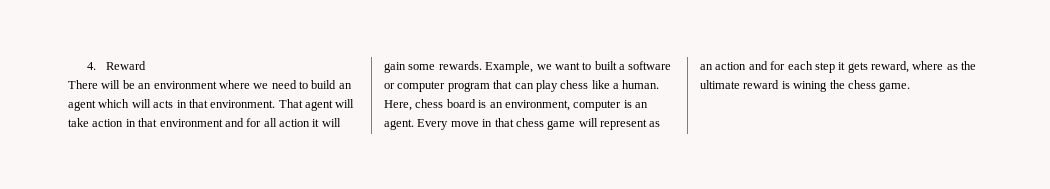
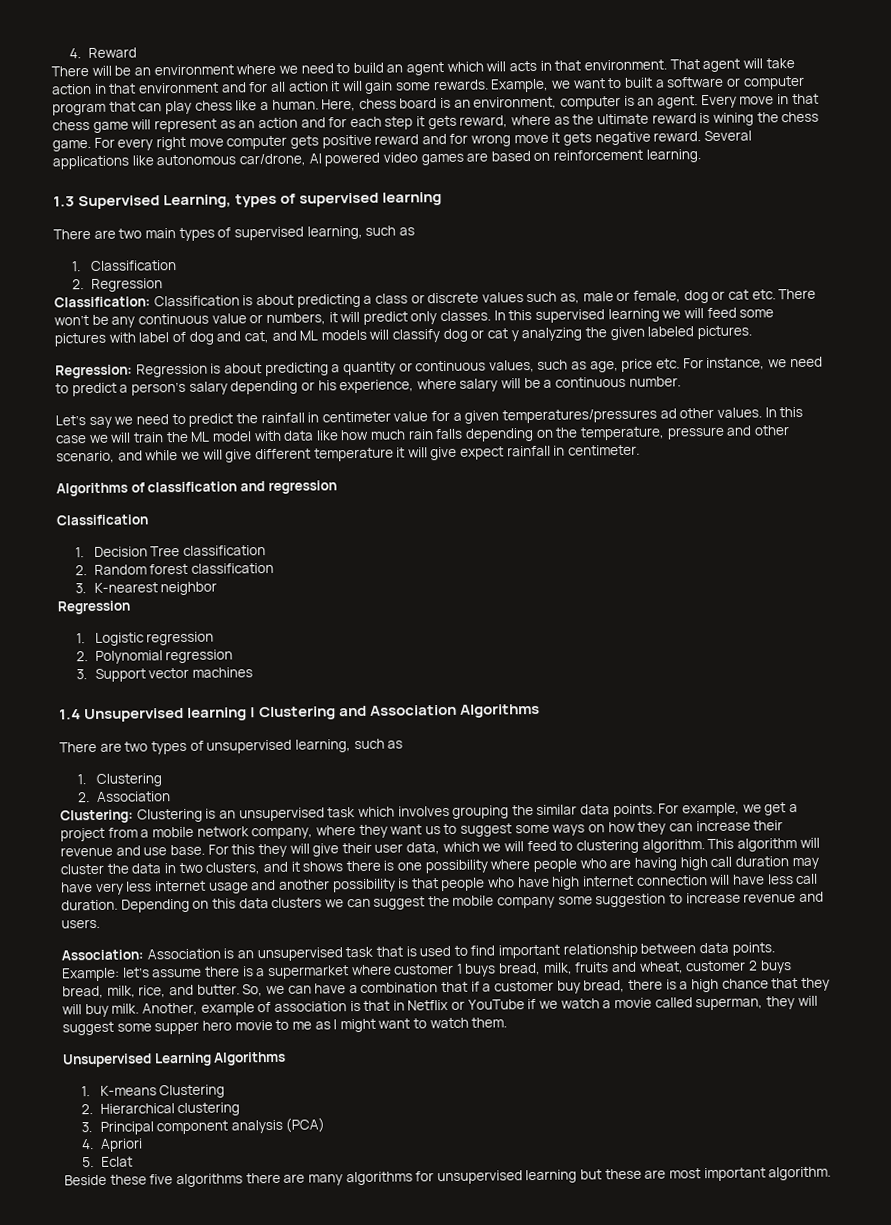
(911, 87) none -> [93,130,752,151] [52,149,701,170] [53,192,443,210] [53,225,415,242] [71,260,177,272] [72,278,163,293] [54,288,817,308] [54,307,775,328] [54,325,752,347] [55,356,823,379] [55,376,681,397] [55,406,804,429] [55,425,790,444] [56,444,641,464] [56,480,337,497] [56,514,148,526] [75,545,266,558] [75,562,274,576] [75,581,218,596] [57,600,130,615] [76,631,215,646] [76,649,234,664] [76,667,253,682] [59,703,541,723] [59,738,404,755] [77,773,162,787] [78,791,171,803] [60,802,798,824] [60,820,784,842] [60,837,820,858] [60,856,819,875] [61,873,819,895] [61,891,824,913] [61,918,100,929] [61,942,775,962] [62,960,792,982] [62,977,830,999] [62,995,818,1018] [62,1017,508,1036] [62,1051,287,1068] [81,1084,226,1099] [81,1102,241,1117] [81,1117,326,1135] [81,1138,143,1152] [82,1156,133,1168] [64,1166,832,1188] For every right move computer gets positive reward and for wrong move it gets negative reward. Several applications like autonomous car/drone, AI powered video games are based on reinforcement learning. // 1.3 Supervised Learning, types of supervised learning // There are two main types of supervised learning, such as // 1. Classification // 2. Regression // Classification: Classification is about predicting a class or discrete values such as, male or female, dog or cat etc. There won’t be any continuous value or numbers, it will predict only classes. In this supervised learning we will feed some pictures with label of dog and cat, and ML models will classify dog or cat y analyzing the given labeled pictures. // Regression: Regression is about predicting a quantity or continuous values, such as age, price etc. For instance, we need to predict a person’s salary depending or his experience, where salary will be a continuous number. // Let’s say we need to predict the rainfall in centimeter value for a given temperatures/pressures ad other values. In this case we will train the ML model with data like how much rain falls depending on the temperature, pressure and other scenario, and while we will give different temperature it will give expect rainfall in centimeter. // Algorithms of classification and regression // Classification // 1. Decision Tree classification // 2. Random forest classification // 3. K-nearest neighbor // Regression // 1. Logistic regression // 2. Polynomial regression // 3. Support vector machines // 1.4 Unsupervised learning | Clustering and Association Algorithms // There are two types of unsupervised learning, such as // 1. Clustering // 2. Association // Clustering: Clustering is an unsupervised task which involves grouping the similar data points. For example, we get a project from a mobile network company, where they want us to suggest some ways on how they can increase their revenue and use base. For this they will give their user data, which we will feed to clustering algorithm. This algorithm will cluster the data in two clusters, and it shows there is one possibility where people who are having high call duration may have very less internet usage and another possibility is that people who have high internet connection will have less call duration. Depending on this data clusters we can suggest the mobile company some suggestion to increase revenue and users. // Association: Association is an unsupervised task that is used to find important relationship between data points. Example: let’s assume there is a supermarket where customer 1 buys bread, milk, fruits and wheat, customer 2 buys bread, milk, rice, and butter. So, we can have a combination that if a customer buy bread, there is a high chance that they will buy milk. Another, example of association is that in Netflix or YouTube if we watch a movie called superman, they will suggest some supper hero movie to me as I might want to watch them. // Unsupervised Learning Algorithms // 1. K-means Clustering // 2. Hierarchical clustering // 3. Principal component analysis (PCA) // 4. Apriori // 5. Eclat // Beside these five algorithms there are many algorithms for unsupervised learning but these are most important algorithm.

